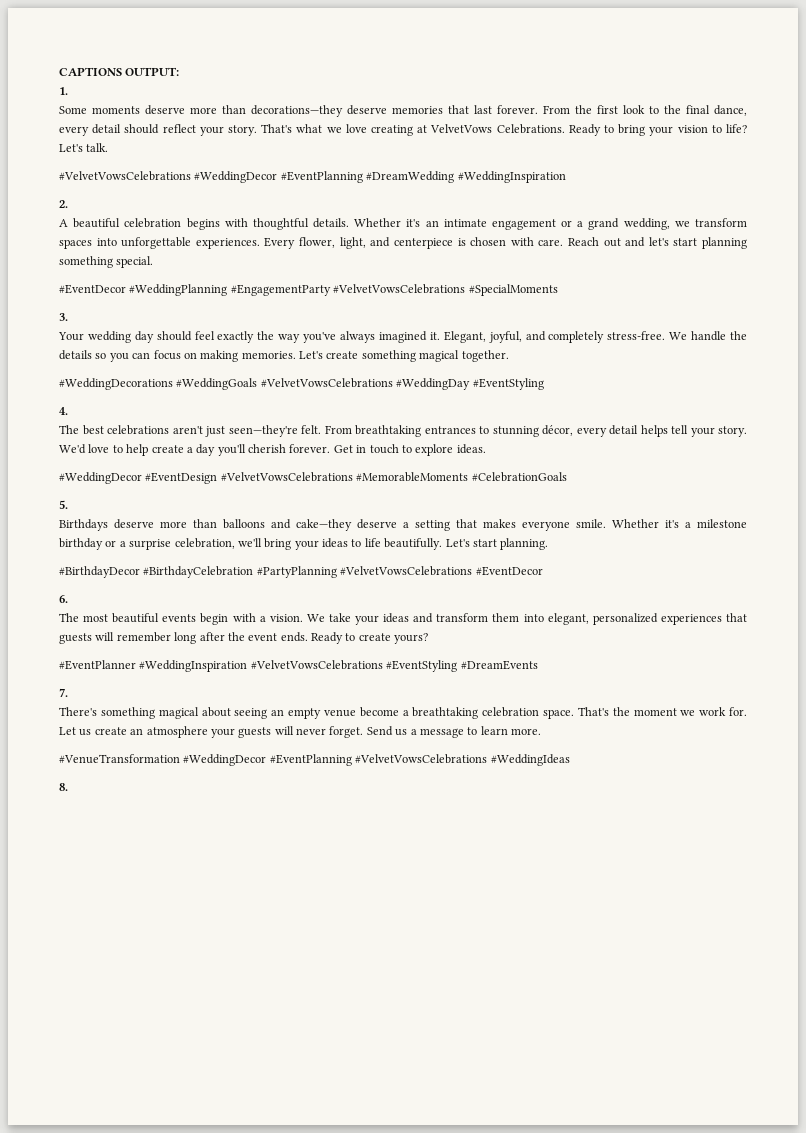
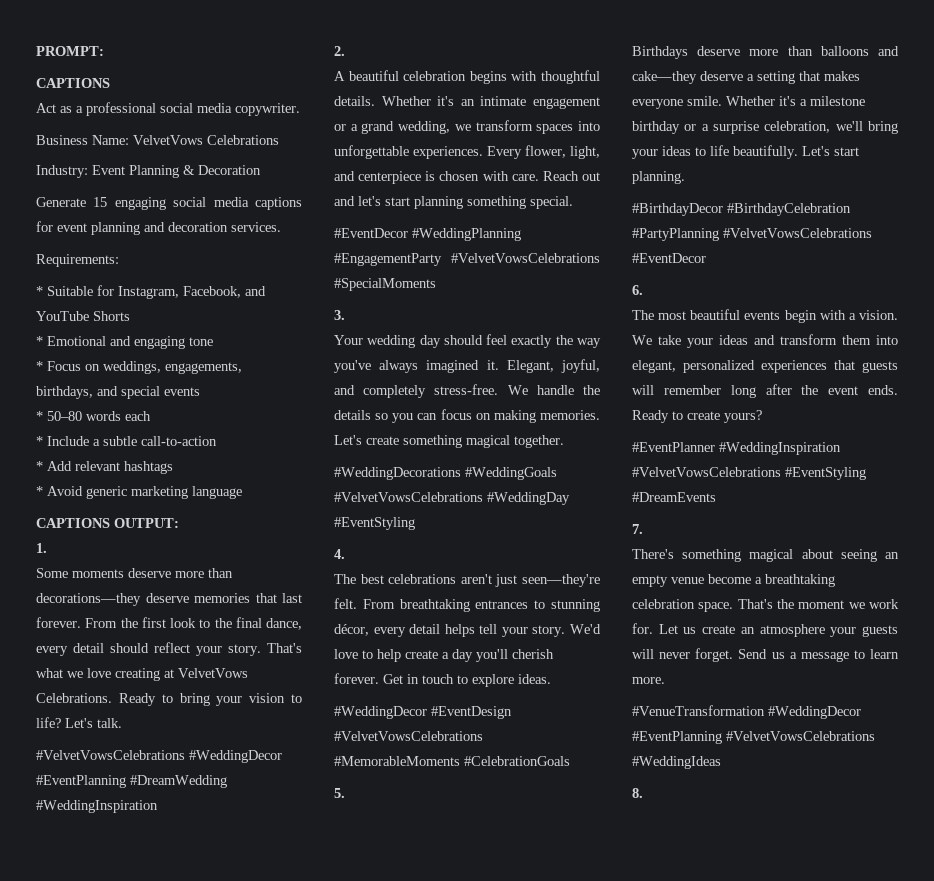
(59, 71) none -> [36,46,104,56] [36,78,110,88] [36,102,300,116] [36,135,279,145] [36,165,261,178] [36,197,302,210] [36,221,281,235] [36,254,119,267] [36,285,266,299] [36,311,130,321] [36,336,213,349] [36,361,242,374] [36,386,200,399] [36,411,151,421] [36,436,217,446] [36,461,173,474] [36,486,242,499] PROMPT: // CAPTIONS // Act as a professional social media copywriter. // Business Name: VelvetVows Celebrations // Industry: Event Planning & Decoration // Generate 15 engaging social media captions for event planning and decoration services. // Requirements: // * Suitable for Instagram, Facebook, and YouTube Shorts // * Emotional and engaging tone // * Focus on weddings, engagements, birthdays, and special events // * 50–80 words each // * Include a subtle call-to-action // * Add relevant hashtags // * Avoid generic marketing language //

